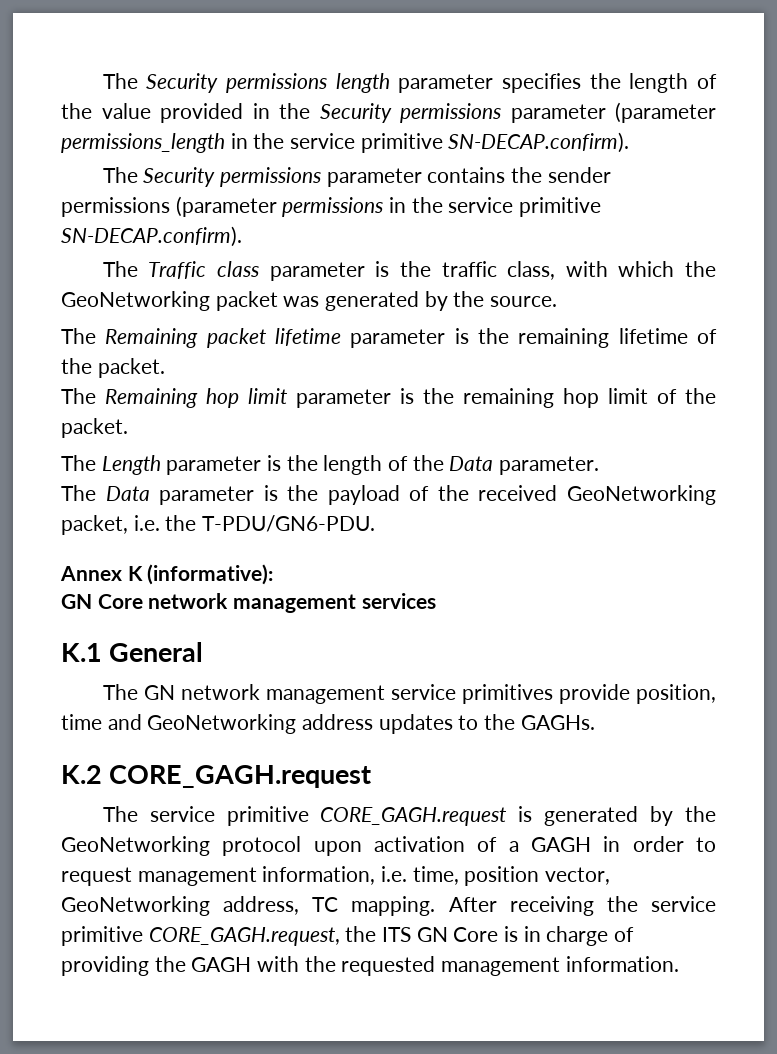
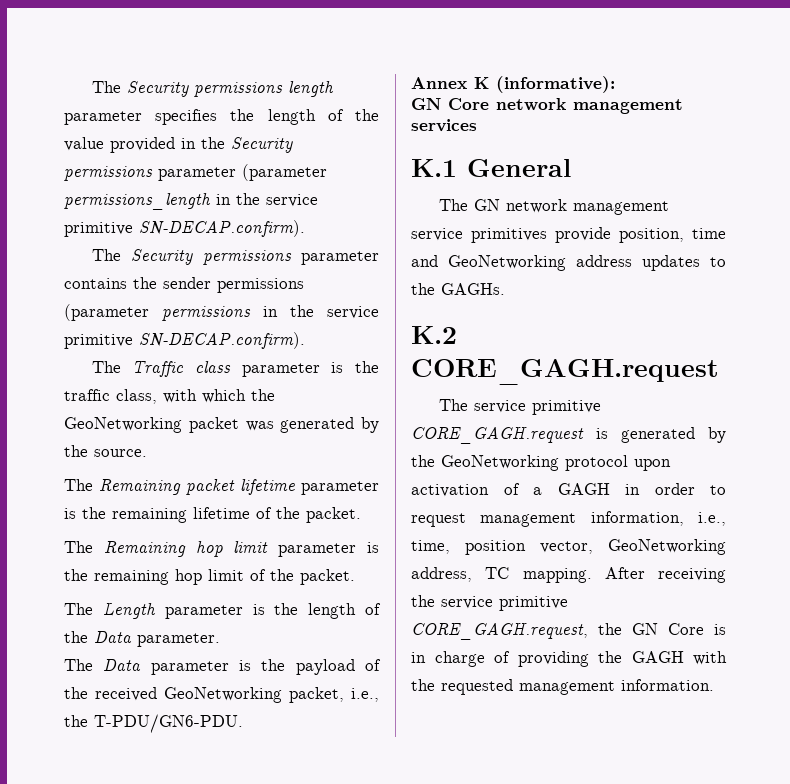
[133,515,160,531] i.e. -> [351,688,379,702] i.e.,
[381,866,408,882] i.e. -> [698,512,726,526] i.e.,
[382,927,412,942] ITS -> (622, 629) none

